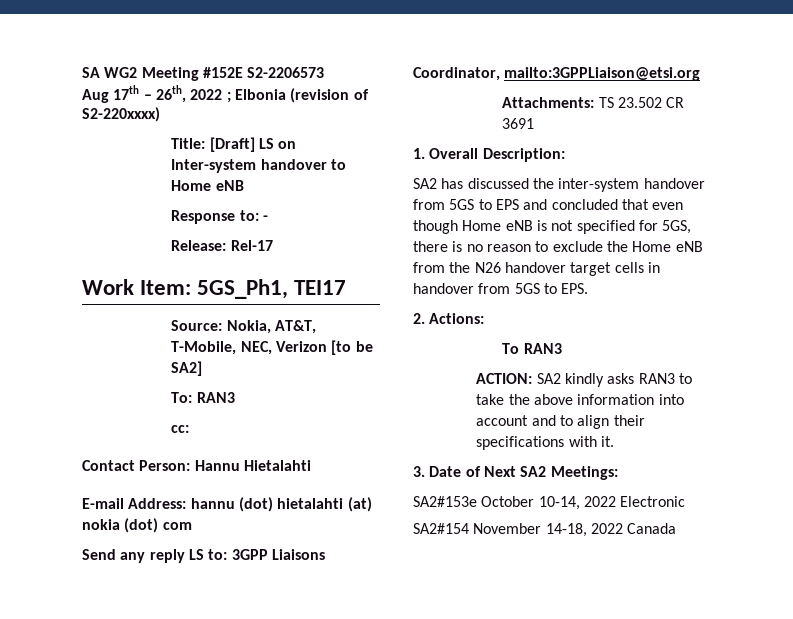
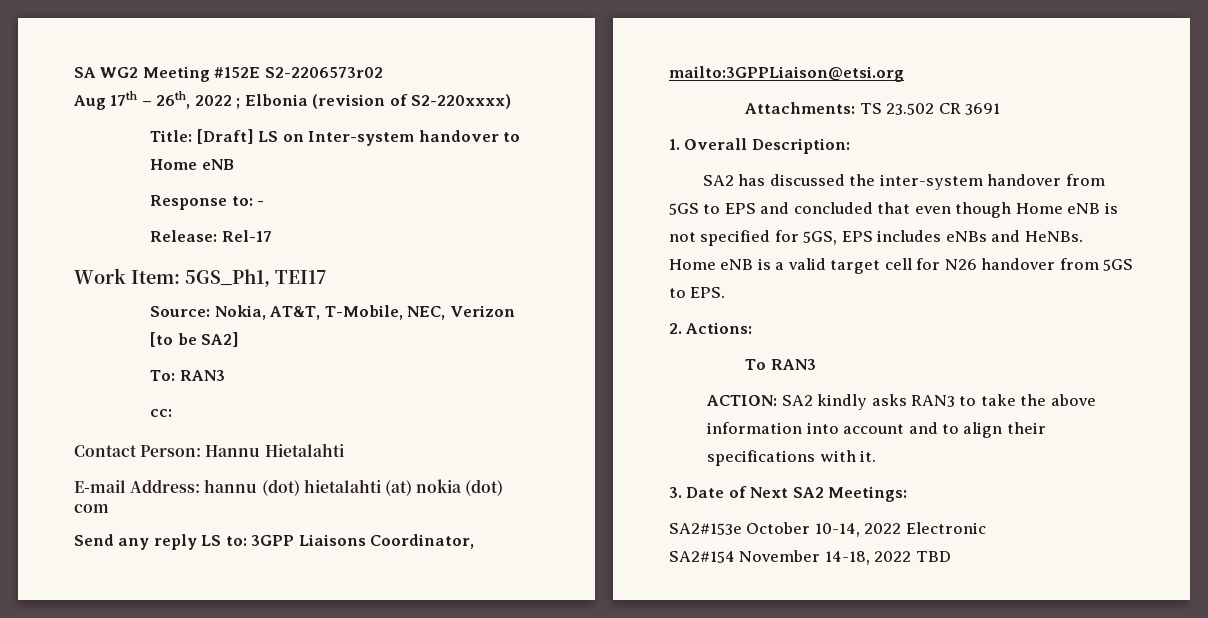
[247,67,325,78] S2-2206573 -> [264,67,383,78] S2-2206573r02
[413,241,703,252] [413,262,660,276] there is no reason to exclude the Home eNB from the N26 handover target cells in -> [841,230,1083,242] [669,258,977,274] EPS includes eNBs and HeNBs. Home eNB is a valid target cell for N26
[627,523,677,534] Canada -> [915,551,951,562] TBD

